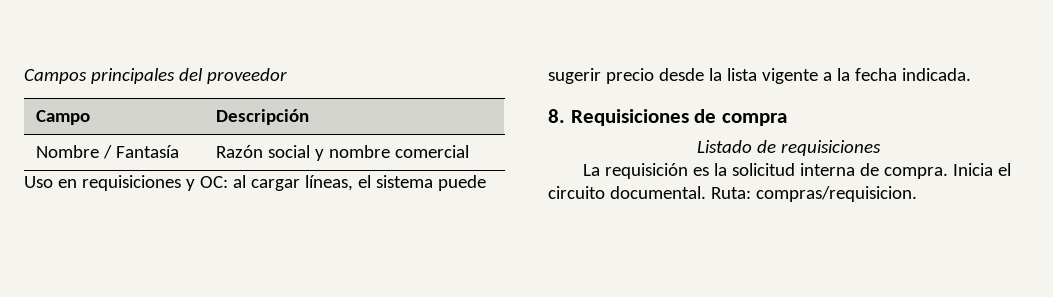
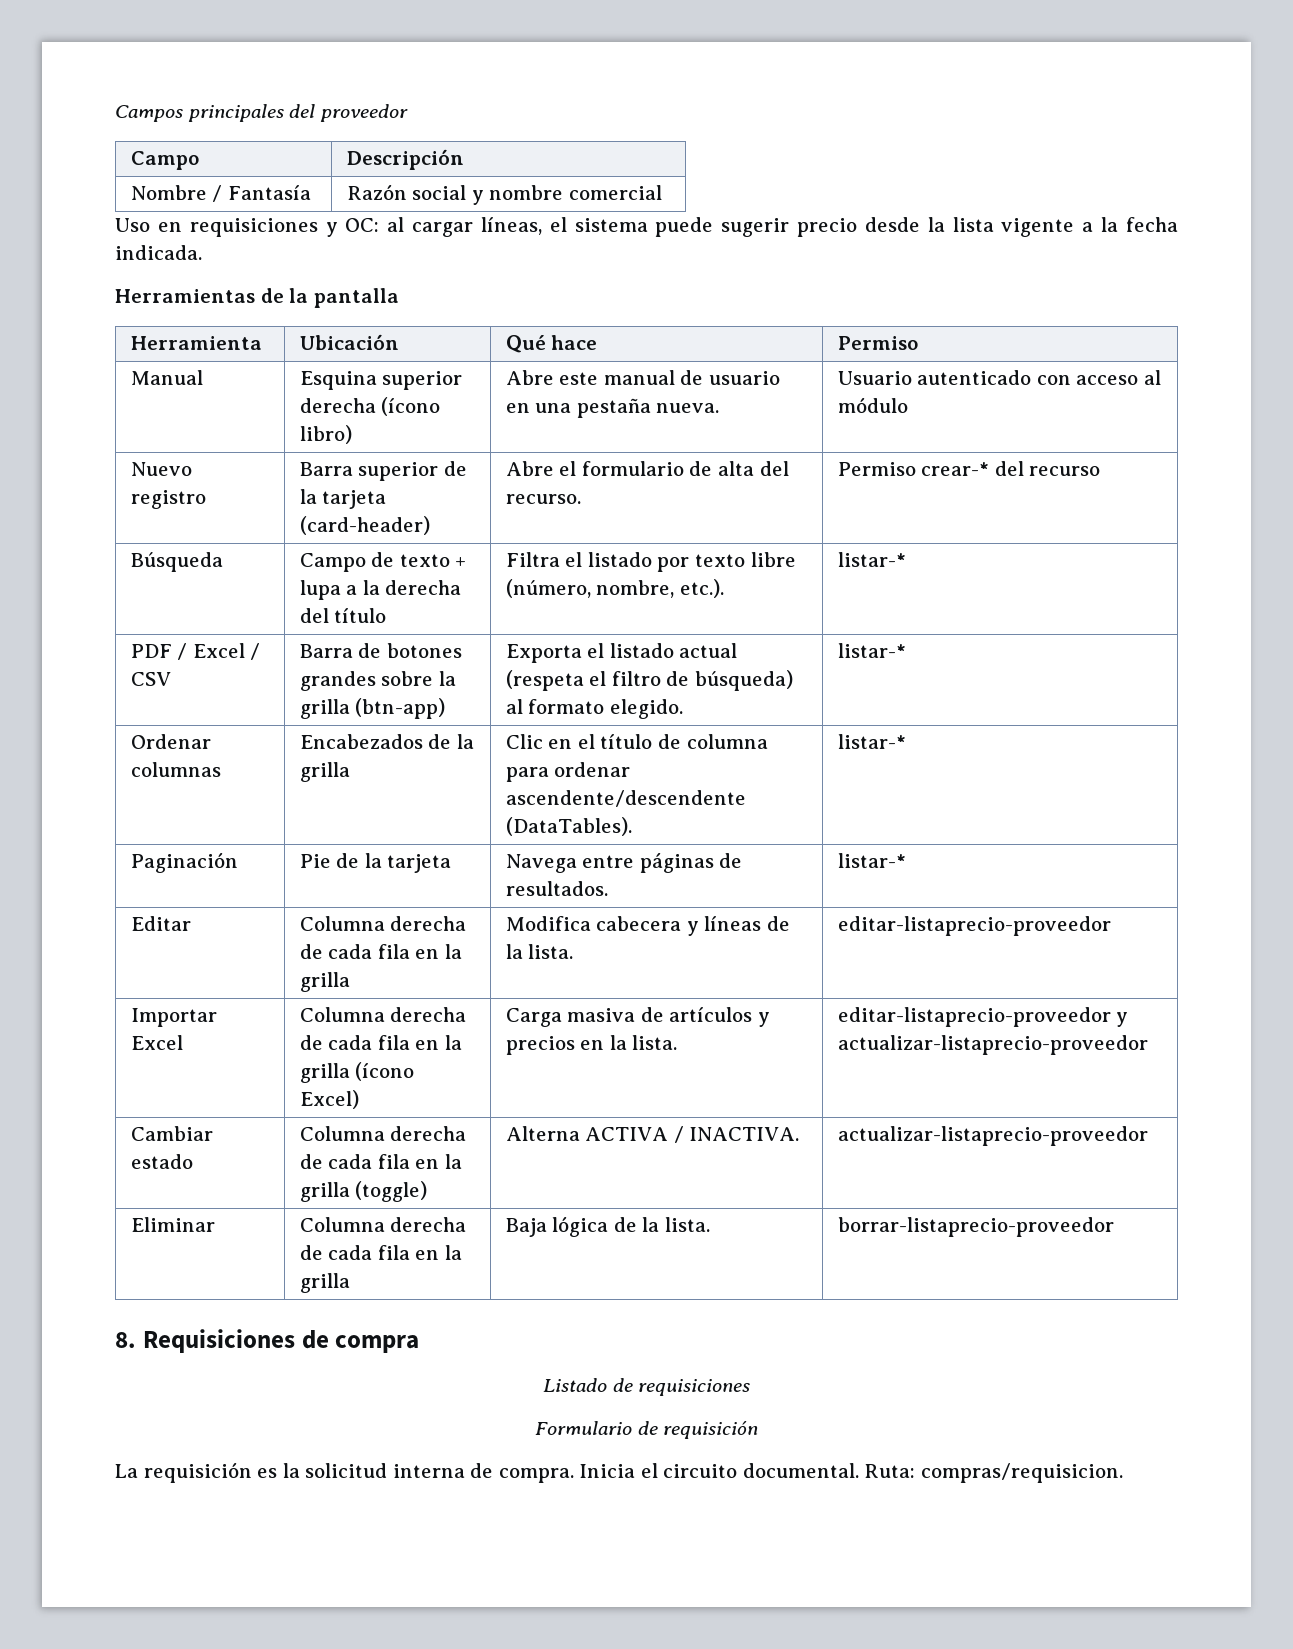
(971, 74) none -> [115,288,399,308] [130,336,262,350] [299,334,399,350] [505,335,598,353] [837,336,918,350] [130,370,203,385] [299,371,463,390] [299,397,441,416] [299,425,352,444] [505,370,780,385] [505,398,720,418] [837,370,1161,385] [837,397,908,413] [130,462,192,476] [130,490,206,509] [299,461,467,481] [299,489,387,509] [299,516,430,535] [505,461,789,476] [505,494,581,504] [837,461,1101,476] [130,552,223,572] [299,552,467,572] [299,580,462,600] [299,608,387,623] [505,552,796,572] [505,579,724,598] [837,552,906,567] [130,643,261,660] [130,672,171,686] [299,643,462,658] [299,671,456,691] [299,698,446,719] [505,643,738,663] [505,670,793,691] [505,699,683,719] [837,643,906,658] [130,734,211,749] [130,762,221,777] [299,734,474,749] [299,762,350,782] [505,734,768,749] [505,762,631,782] [505,790,746,807] [505,817,632,836] [837,734,906,749] [130,852,238,873] [299,853,452,873] [505,853,743,873] [505,881,608,896] [837,853,906,868] [130,916,191,931] [299,916,467,931] [299,944,462,959] [299,972,350,992] [505,916,790,936] [505,944,574,959] [837,916,1111,936] [130,1008,217,1027] [130,1035,183,1050] [299,1007,467,1022] [299,1035,462,1050] [299,1062,415,1083] [299,1090,359,1109] [505,1007,770,1027] [505,1035,678,1055] [837,1007,1129,1027] [837,1035,1148,1055] [130,1126,213,1141] [130,1154,193,1169] [299,1126,467,1141] [299,1154,462,1169] [299,1181,428,1202] [505,1126,800,1143] [837,1126,1148,1146] [130,1217,215,1232] [299,1217,467,1232] [299,1245,462,1260] [299,1273,350,1293] [505,1216,710,1237] [837,1217,1114,1237] // Herramientas de la pantalla // Herramienta | Ubicación | Qué hace | Permiso // Manual | Esquina superior derecha (ícono libro) | Abre este manual de usuario en una pestaña nueva. | Usuario autenticado con acceso al módulo // Nuevo registro | Barra superior de la tarjeta (card-header) | Abre el formulario de alta del recurso. | Permiso crear-* del recurso // Búsqueda | Campo de texto + lupa a la derecha del título | Filtra el listado por texto libre (número, nombre, etc.). | listar-* // PDF / Excel / CSV | Barra de botones grandes sobre la grilla (btn-app) | Exporta el listado actual (respeta el filtro de búsqueda) al formato elegido. | listar-* // Ordenar columnas | Encabezados de la grilla | Clic en el título de columna para ordenar ascendente/descendente (DataTables). | listar-* // Paginación | Pie de la tarjeta | Navega entre páginas de resultados. | listar-* // Editar | Columna derecha de cada fila en la grilla | Modifica cabecera y líneas de la lista. | editar-listaprecio-proveedor // Importar Excel | Columna derecha de cada fila en la grilla (ícono Excel) | Carga masiva de artículos y precios en la lista. | editar-listaprecio-proveedor y actualizar-listaprecio-proveedor // Cambiar estado | Columna derecha de cada fila en la grilla (toggle) | Alterna ACTIVA / INACTIVA. | actualizar-listaprecio-proveedor // Eliminar | Columna derecha de cada fila en la grilla | Baja lógica de la lista. | borrar-listaprecio-proveedor
(881, 148) none -> [534,1421,759,1439] // Formulario de requisición

